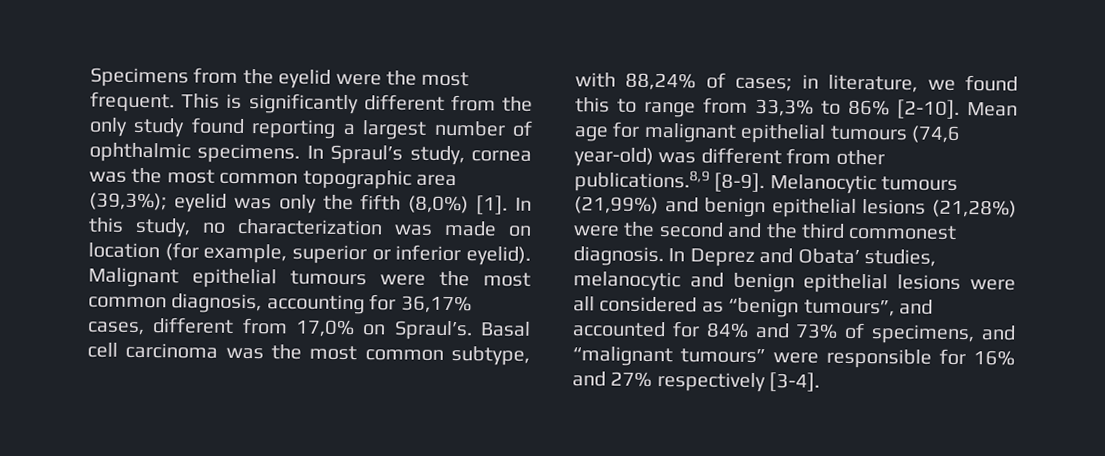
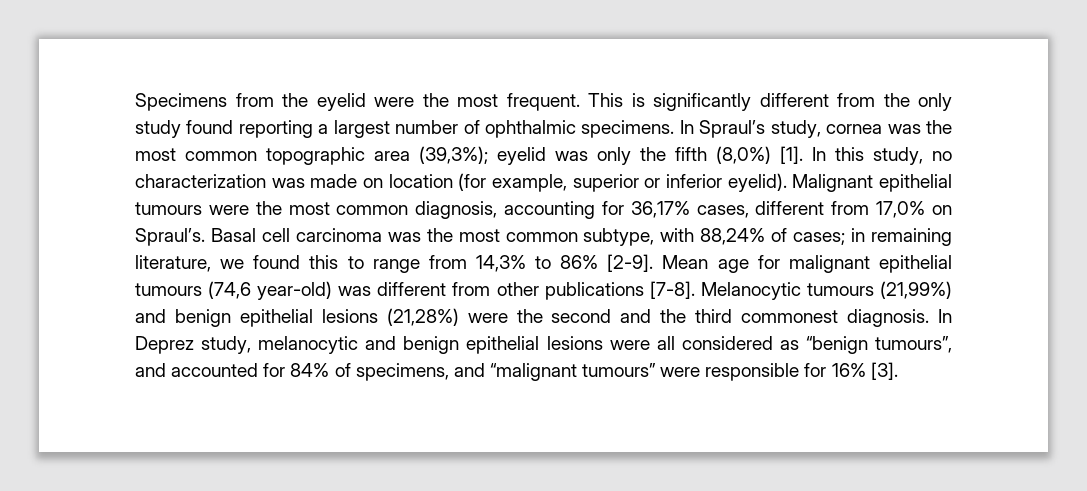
(819, 81) none -> [871,228,953,246] remaining
[755,98,814,117] 33,3% -> [475,255,526,272] 14,3%
[897,99,960,119] [2-10]. -> [607,254,654,272] [2-9].
[574,169,766,193] publications.8,9 [8-9]. -> [544,281,695,300] publications [7-8].
[759,248,936,267] and Obata’ studies, -> [201,336,252,354] study,
[754,322,839,339] and 73% -> (330, 370) none
[572,371,821,393] and 27% respectively [3-4]. -> [870,362,898,380] [3].

